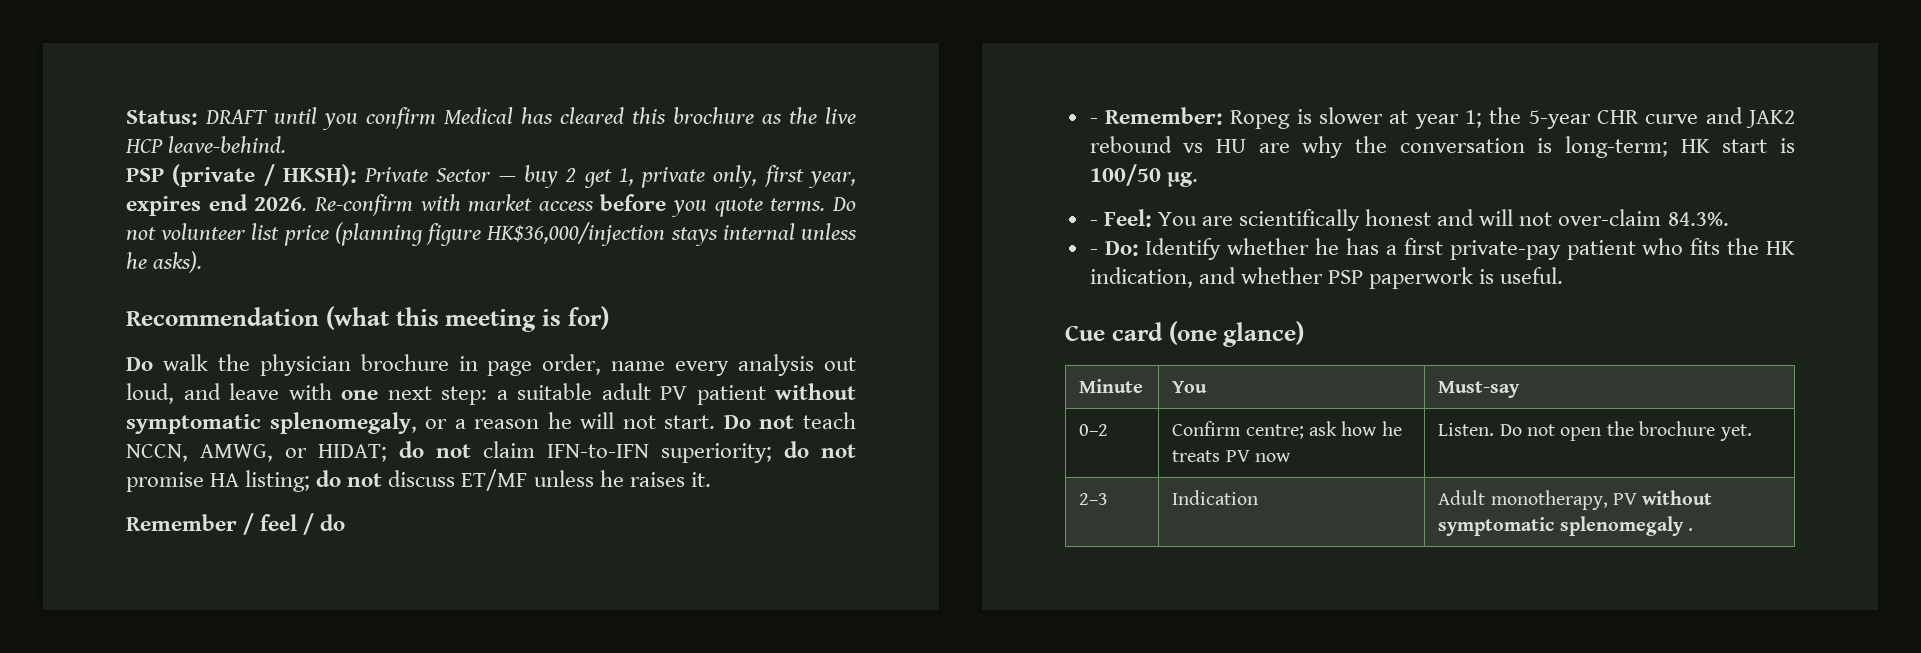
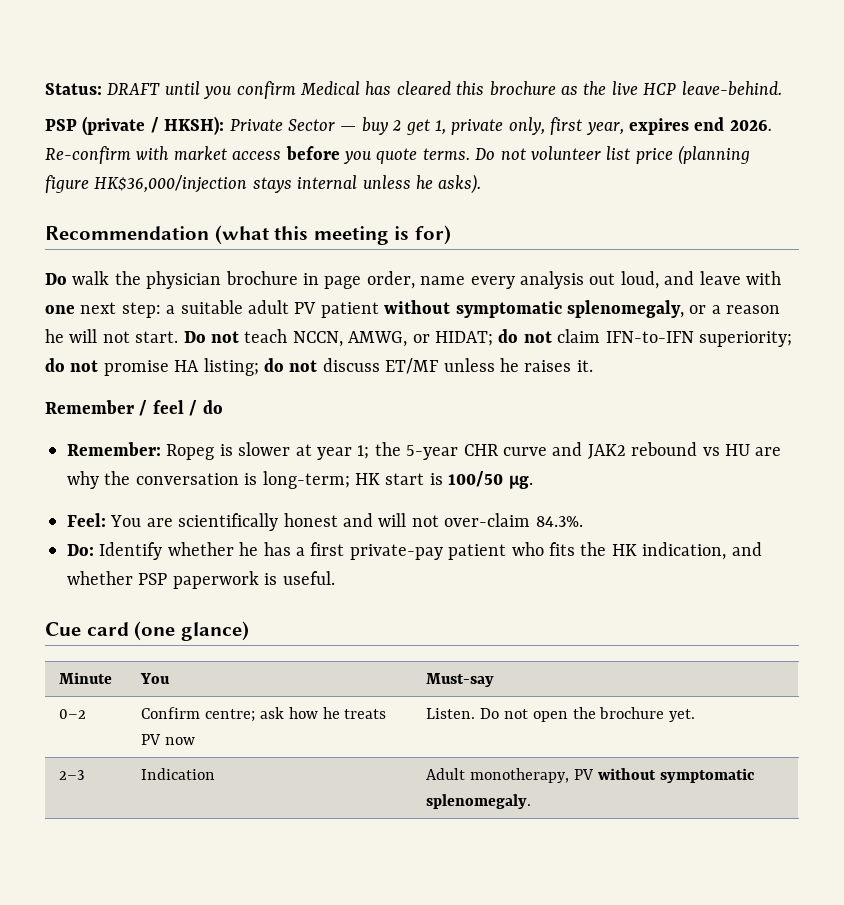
[1089,118,1098,124] - -> (223, 407) none
[1089,220,1098,226] - -> (533, 482) none
[1089,249,1098,255] - -> (583, 521) none
[1559,516,1694,536] splenomegaly . -> [426,794,532,809] splenomegaly.

